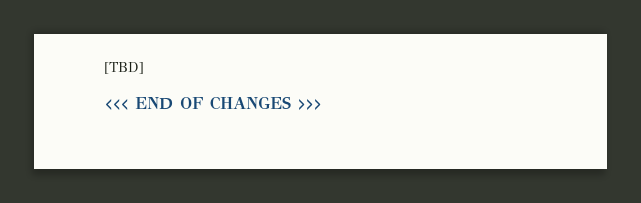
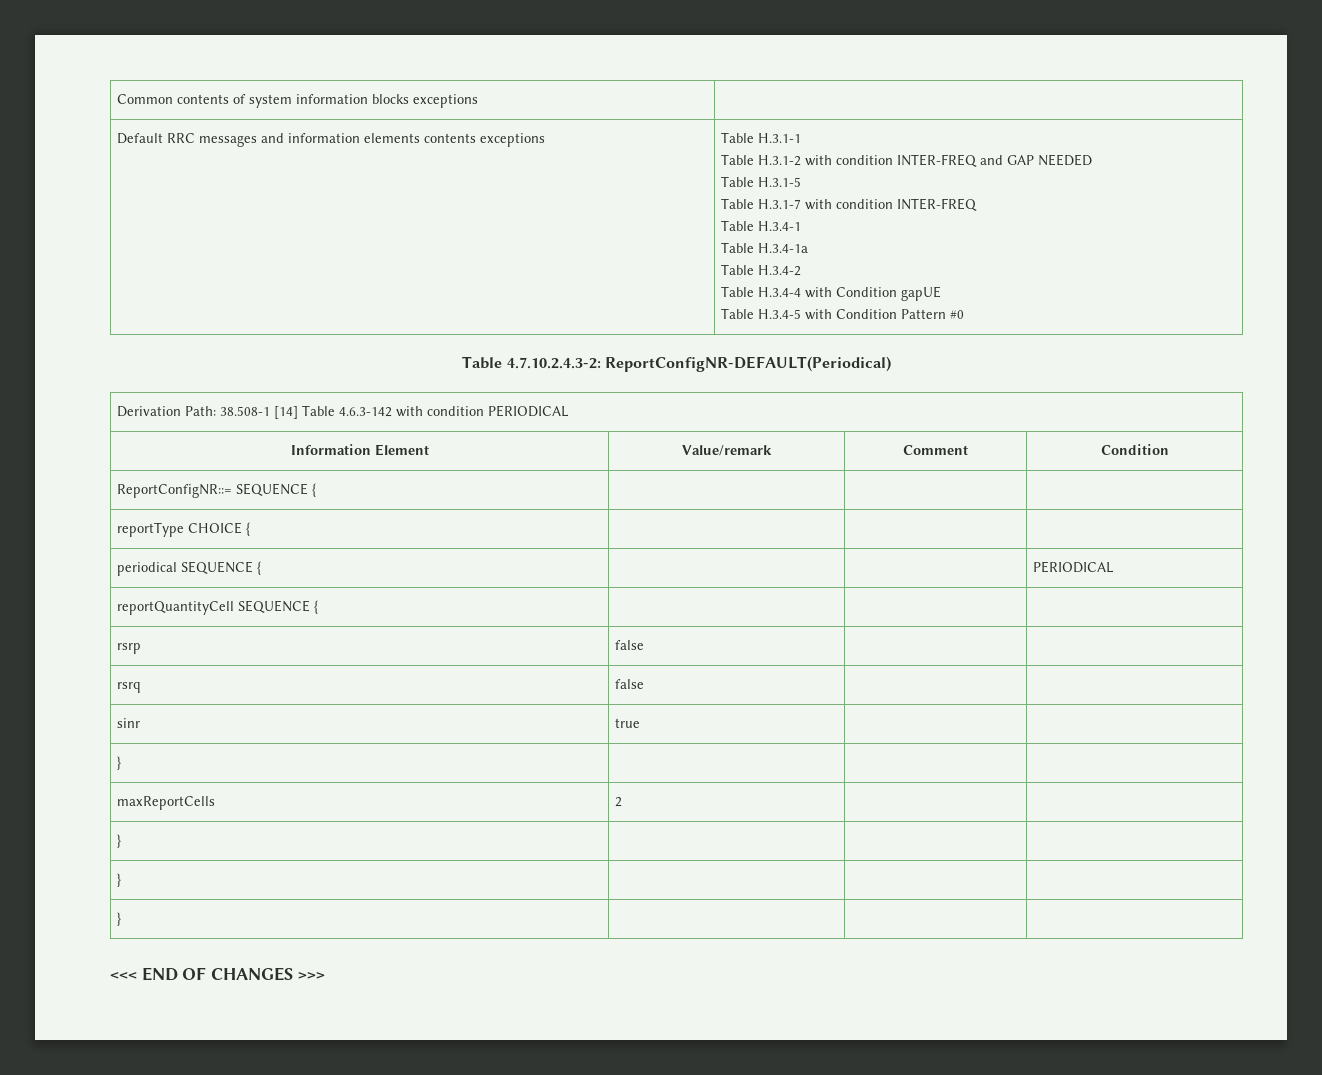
[104,62,144,74] [TBD] -> [116,94,478,108] [116,133,545,147] [720,132,801,143] [720,154,1092,167] [720,176,801,187] [720,198,977,211] [720,220,801,231] [720,242,808,253] [720,264,801,276] [720,286,941,301] [720,308,964,320] [462,356,891,372] [116,405,568,419] [290,444,429,456] [682,445,772,456] [903,445,968,455] [1100,444,1169,455] [116,483,316,498] [116,522,250,537] [116,561,261,576] [1032,561,1113,573] [116,600,318,615] [116,643,141,654] [614,640,644,650] [116,682,141,693] [614,679,644,689] [116,718,140,728] [614,718,640,728] [116,756,121,770] [116,796,215,810] [614,797,622,807] [116,834,121,848] [116,873,121,887] [116,912,121,926] Common contents of system information blocks exceptions | // Default RRC messages and information elements contents exceptions | Table H.3.1-1 // Table H.3.1-2 with condition INTER-FREQ and GAP NEEDED // Table H.3.1-5 // Table H.3.1-7 with condition INTER-FREQ // Table H.3.4-1 // Table H.3.4-1a // Table H.3.4-2 // Table H.3.4-4 with Condition gapUE // Table H.3.4-5 with Condition Pattern #0 // Table 4.7.10.2.4.3-2: ReportConfigNR-DEFAULT(Periodical) // Derivation Path: 38.508-1 [14] Table 4.6.3-142 with condition PERIODICAL // Information Element | Value/remark | Comment | Condition // ReportConfigNR::= SEQUENCE { | | | // reportType CHOICE { | | | // periodical SEQUENCE { | | | PERIODICAL // reportQuantityCell SEQUENCE { | | | // rsrp | false | | // rsrq | false | | // sinr | true | | // } | | | // maxReportCells | 2 | | // } | | | // } | | | // } | | |

